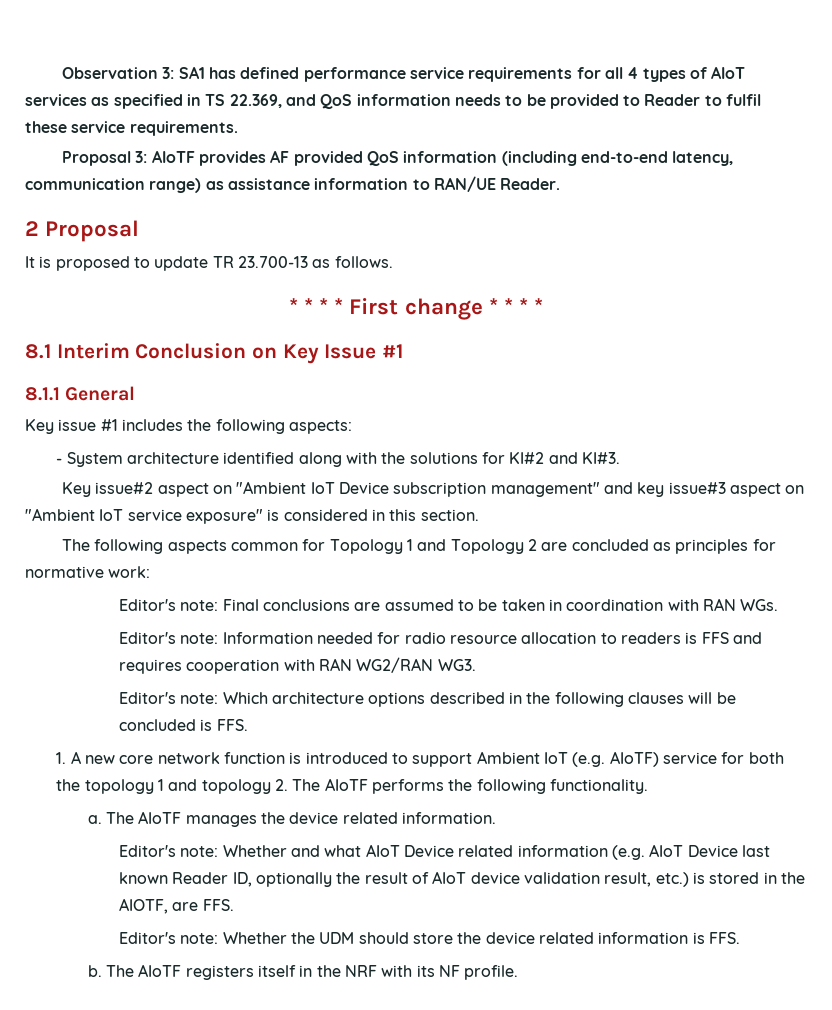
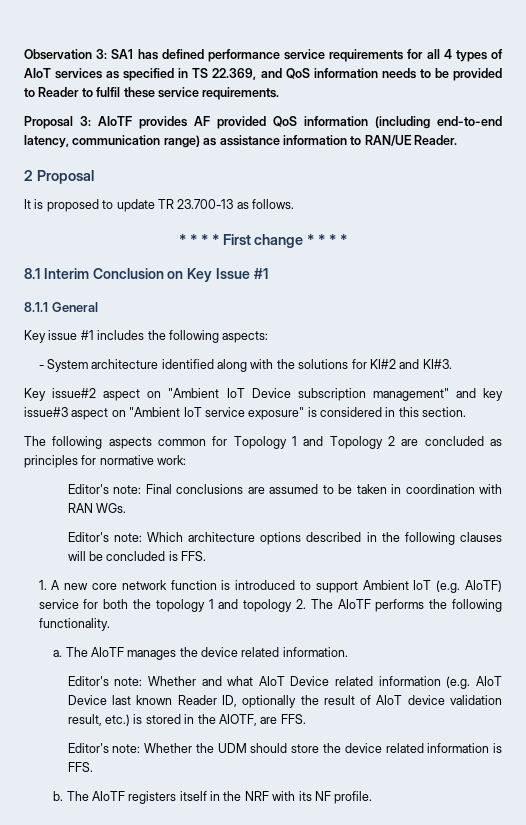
[119,632,762,644] [119,657,476,674] // Editor's note: Information needed for radio resource allocation to readers is FFS and requires cooperation with RAN WG2/RAN WG3. -> (127, 508) none

